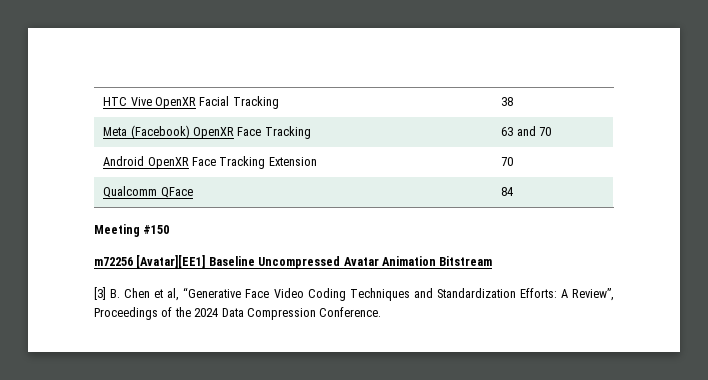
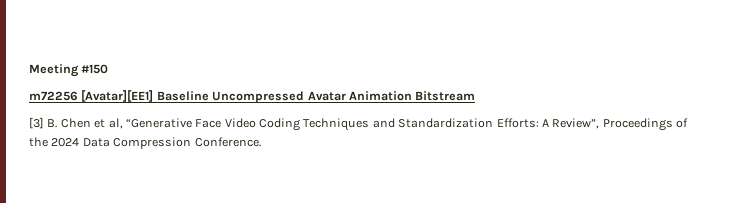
[103,96,279,109] [501,97,514,106] [103,125,311,139] [501,126,552,136] [103,156,317,169] [501,157,514,166] [103,186,193,198] [501,187,514,196] HTC Vive OpenXR Facial Tracking | 38 // Meta (Facebook) OpenXR Face Tracking | 63 and 70 // Android OpenXR Face Tracking Extension | 70 // Qualcomm QFace | 84 // -> (29, 70) none

